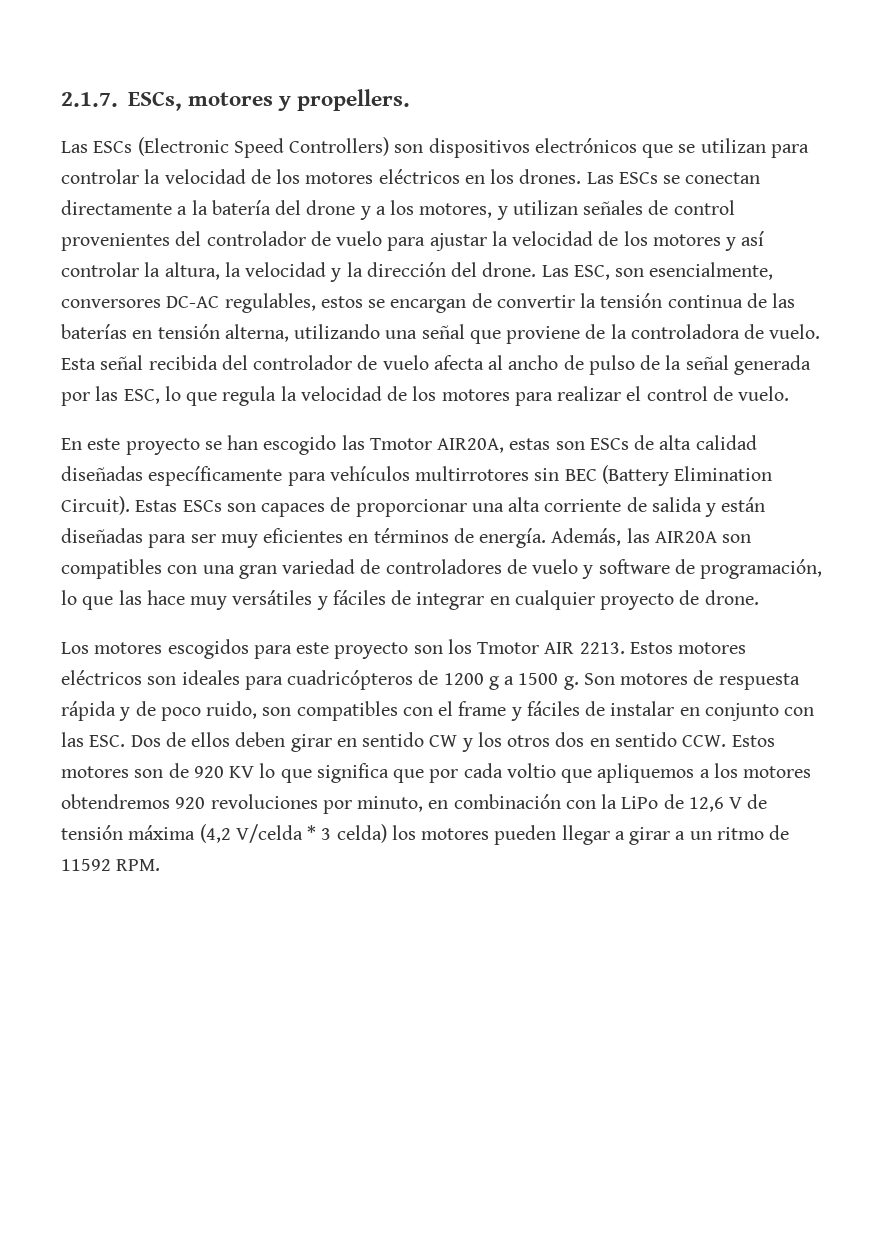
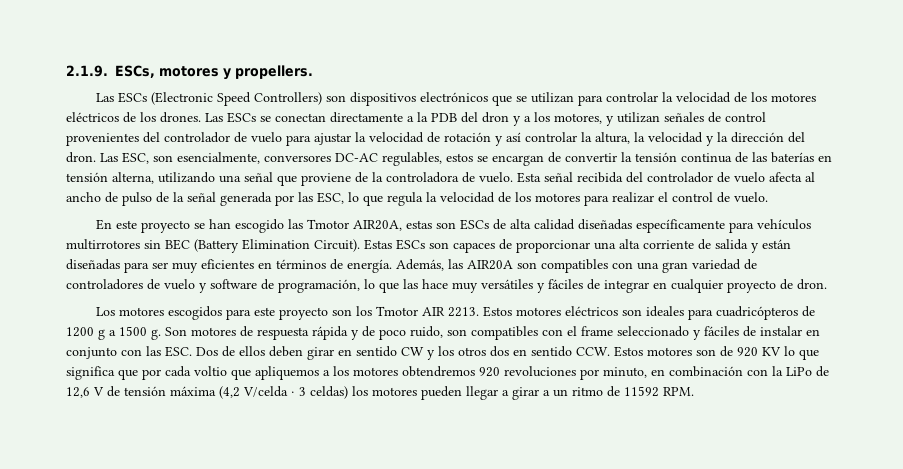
[61,92,118,107] 2.1.7. -> [66,65,108,77] 2.1.9.
[464,175,485,184] en -> [123,112,136,123] de
[211,200,356,215] batería del drone -> [431,112,509,123] PDB del dron
[623,231,721,246] los motores -> [444,132,491,142] rotación
[482,262,537,277] drone. -> [66,152,96,163] dron.
[704,590,759,605] drone. -> [797,279,827,290] dron.
(507, 708) none -> [617,326,689,337] seleccionado
[307,824,387,843] * 3 celda) -> [291,386,348,399] · 3 celdas)

